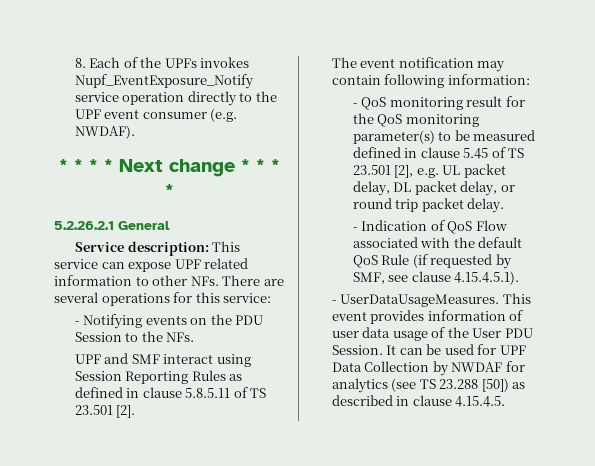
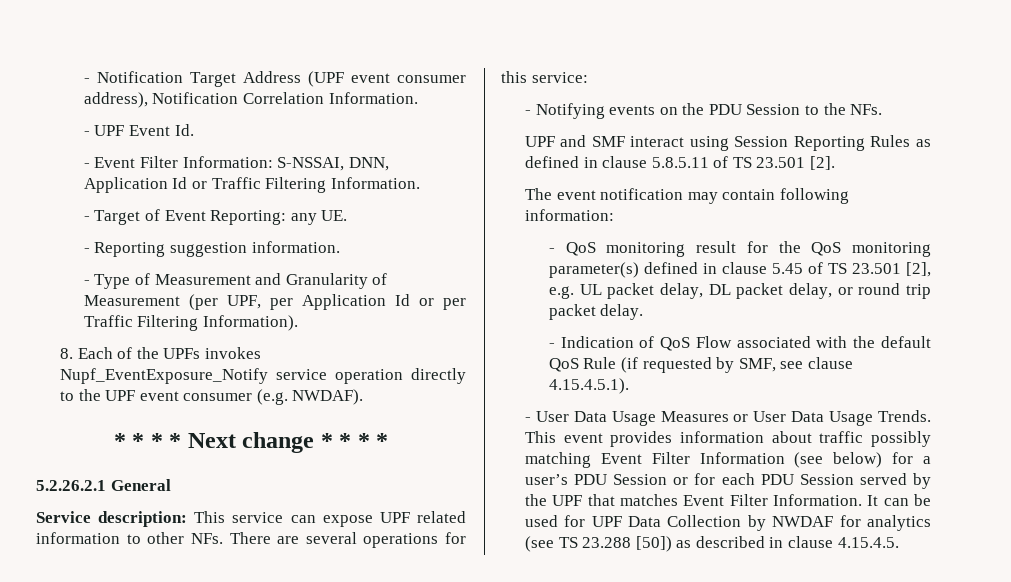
(74, 63) none -> [83,71,466,87] [83,92,418,108] [83,124,194,136] [83,156,389,171] [83,177,420,193] [83,209,348,225] [83,241,340,257] [83,273,388,289] [83,294,466,310] [83,315,299,331] - Notification Target Address (UPF event consumer address), Notification Correlation Information. // - UPF Event Id. // - Event Filter Information: S-NSSAI, DNN, Application Id or Traffic Filtering Information. // - Target of Event Reporting: any UE. // - Reporting suggestion information. // - Type of Measurement and Granularity of Measurement (per UPF, per Application Id or per Traffic Filtering Information). //
[438,130,536,141] to be measured -> (639, 270) none
[340,293,531,307] [331,310,524,324] [331,327,533,341] [331,345,383,355] UserDataUsageMeasures. This event provides information of user data usage of the User PDU Session. -> [535,410,931,426] [524,431,931,447] [524,452,931,468] [524,473,931,489] [524,494,862,506] User Data Usage Measures or User Data Usage Trends. This event provides information about traffic possibly matching Event Filter Information (see below) for a user’s PDU Session or for each PDU Session served by the UPF that matches Event Filter Information.

